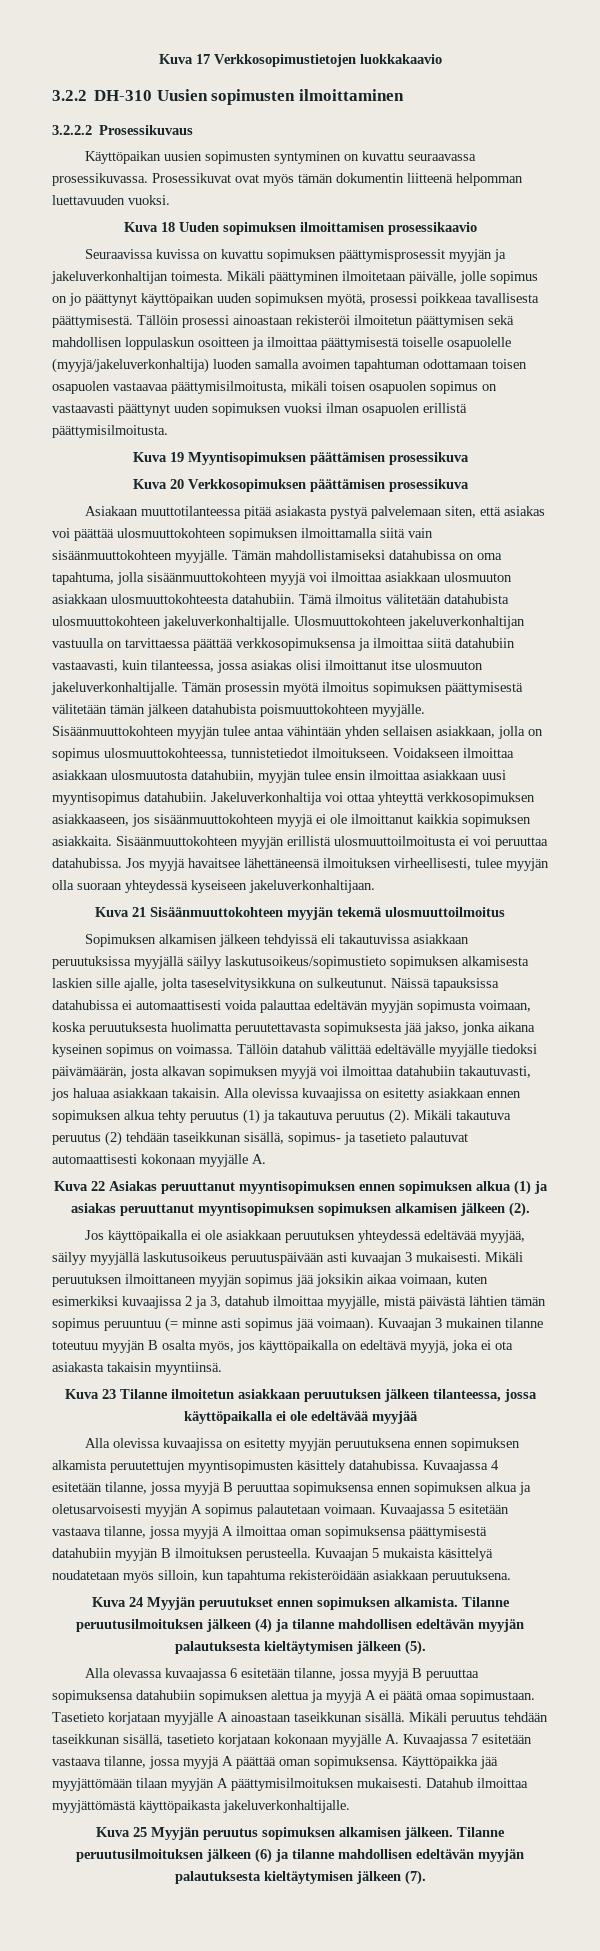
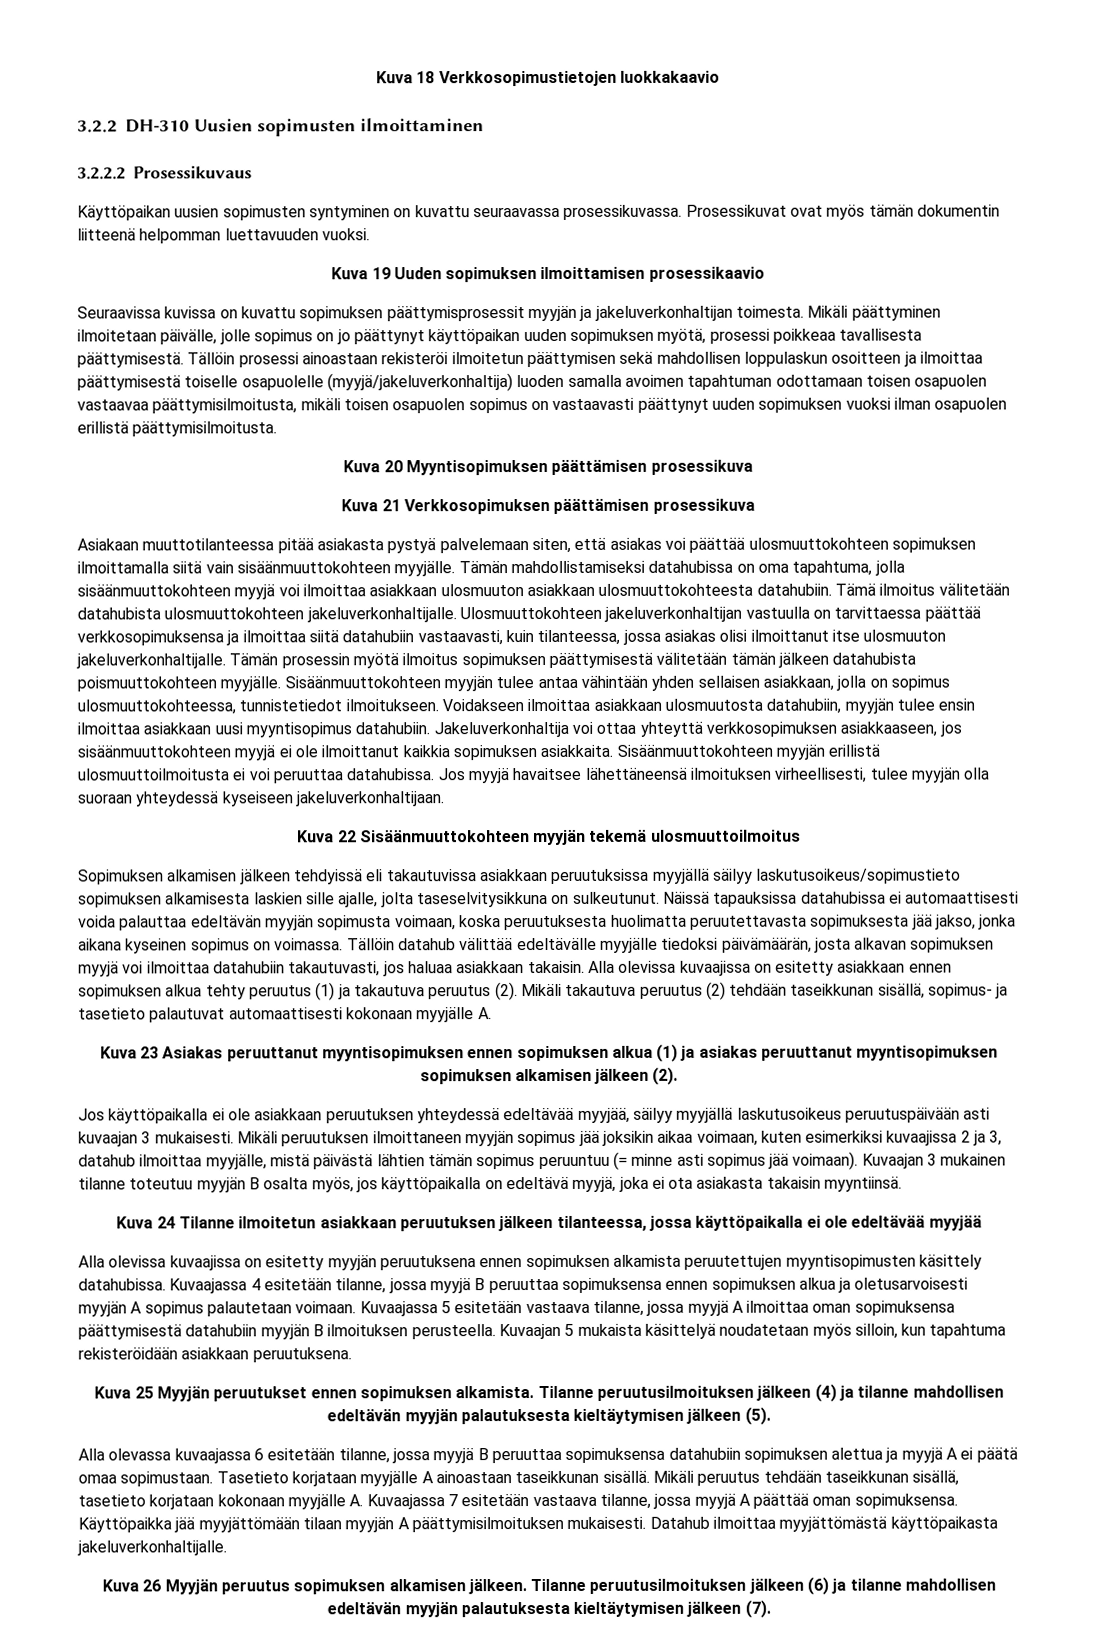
[158,54,210,64] Kuva 17 -> [376,71,436,84] Kuva 18
[160,222,175,232] 18 -> [371,267,391,280] 19
[169,452,184,462] 19 -> [383,460,403,473] 20
[169,479,184,489] 20 -> [381,499,401,512] 21
[132,907,146,917] 21 -> [337,830,357,843] 22
[90,1181,105,1191] 22 -> [139,1046,159,1059] 23
[101,1389,116,1399] 23 -> [156,1216,176,1229] 24
[128,1597,143,1607] 24 -> [134,1386,154,1399] 25
[133,1827,147,1837] 25 -> [142,1579,162,1592] 26

